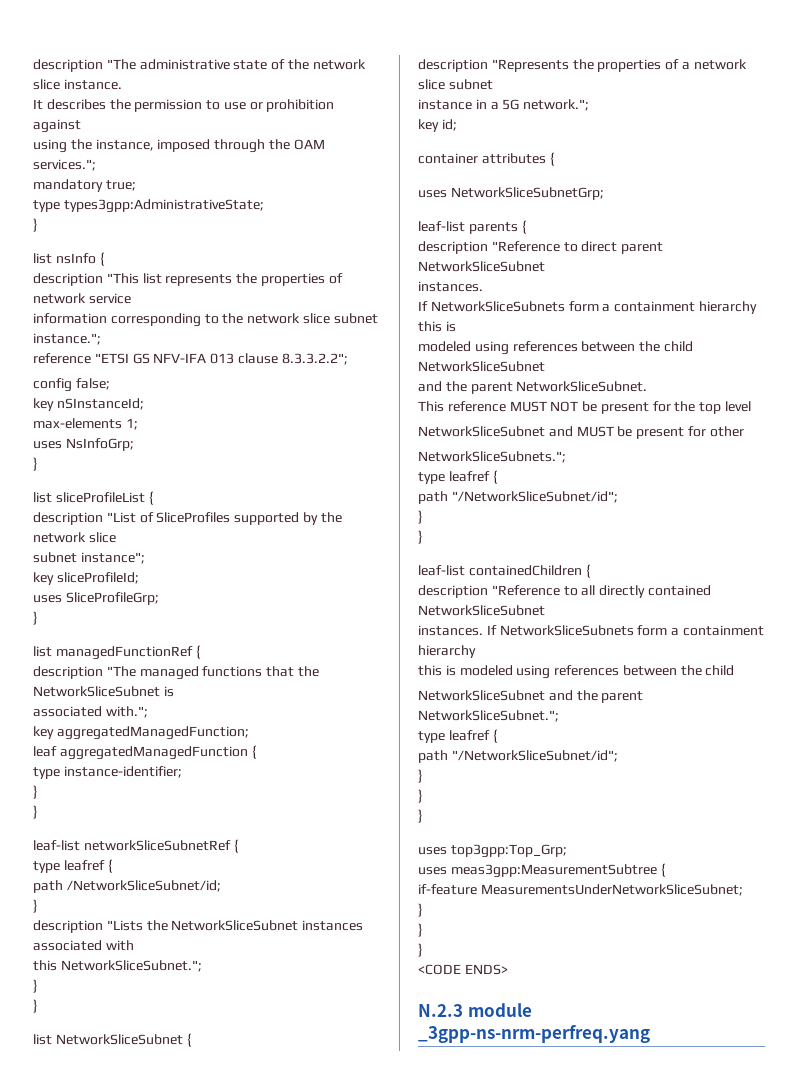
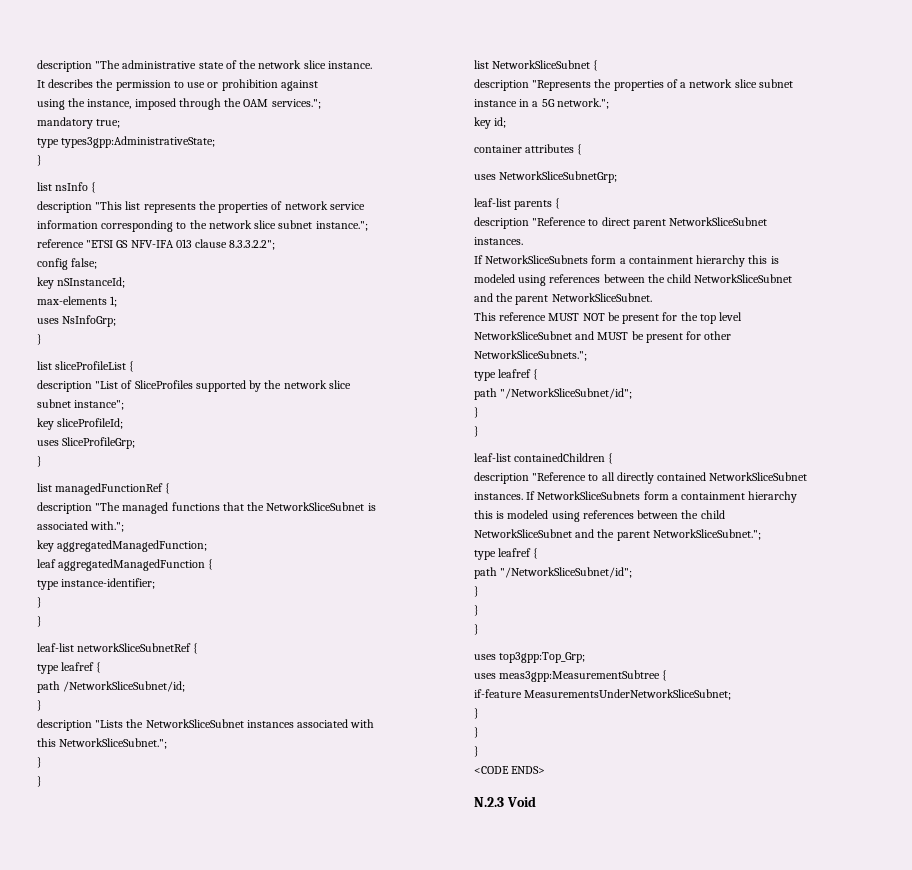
[467,1003,532,1017] [418,1025,650,1043] module _3gpp-ns-nrm-perfreq.yang -> [506,796,536,807] Void

